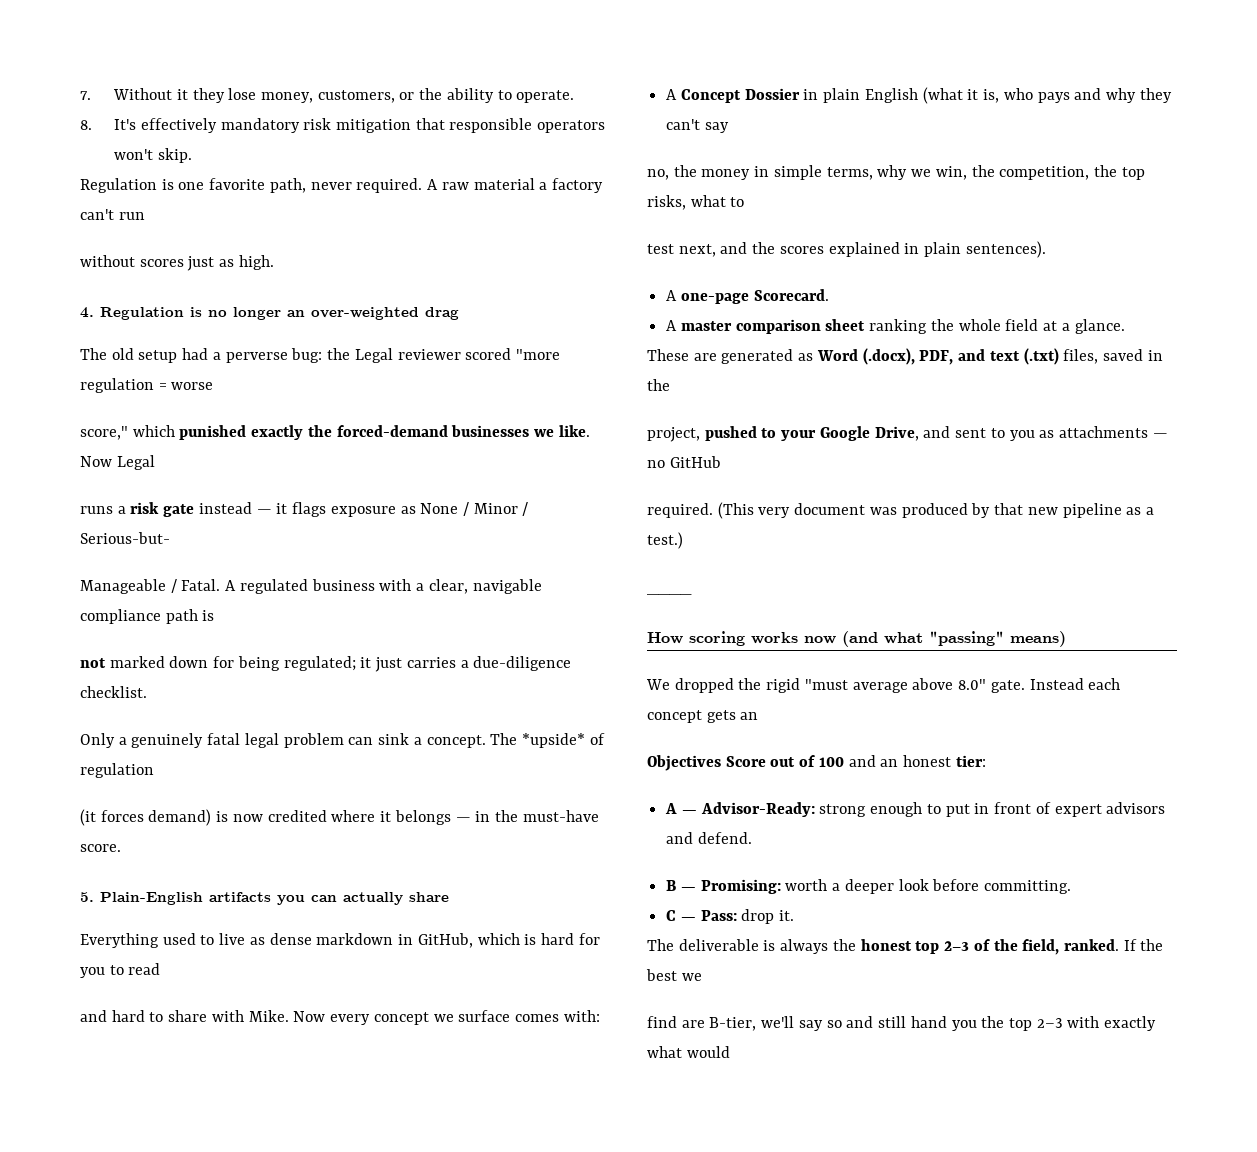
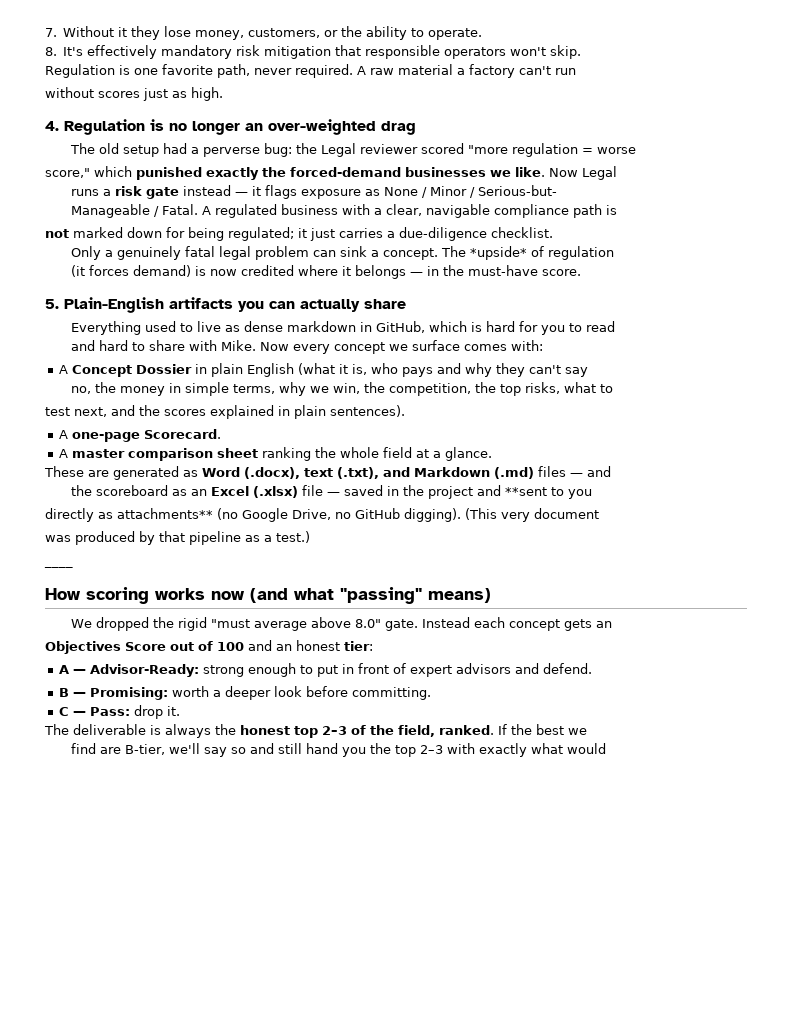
[919,348,1163,365] [647,379,670,391] [647,426,1168,442] PDF, and text (.txt) files, saved in the // project, pushed to your Google Drive, and sent to you as attachments — -> [304,466,611,479] [70,485,592,499] [45,508,331,522] text (.txt), and Markdown (.md) files — and // the scoreboard as an Excel (.xlsx) file — saved in the project and **sent to you // directly as attachments** (no Google Drive,
[647,503,713,518] // required. -> [404,508,461,522] digging).
(866, 509) none -> (599, 513) //
[1027,507,1058,515] new -> (185, 536) none

